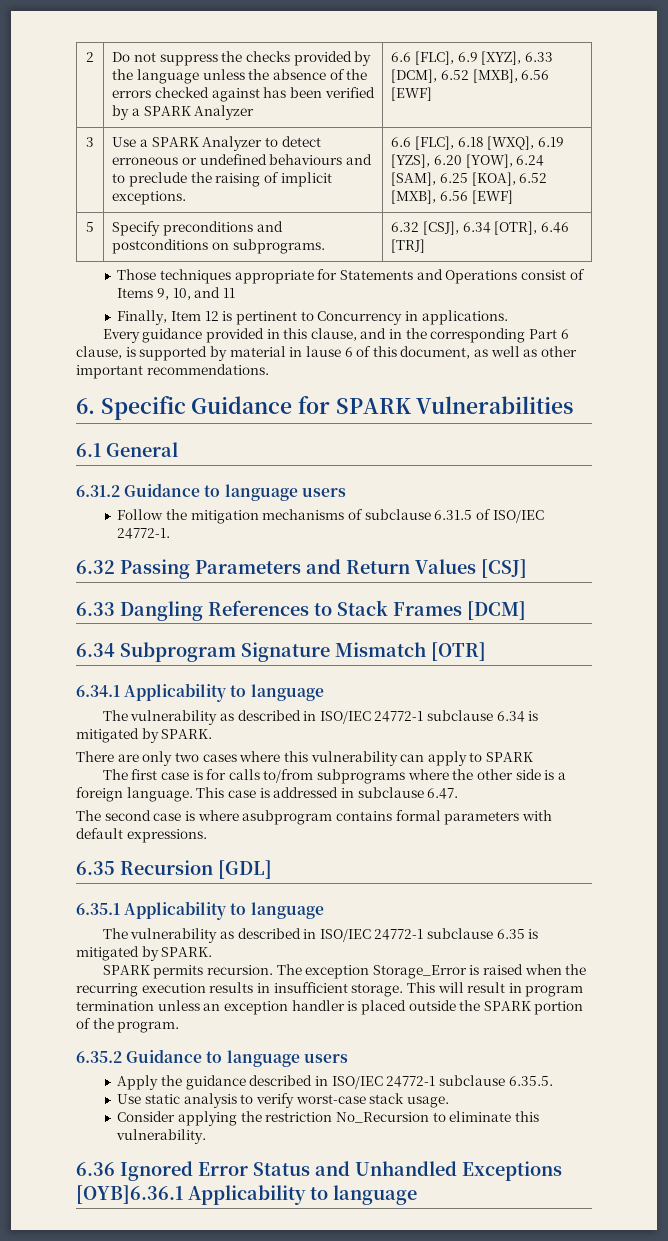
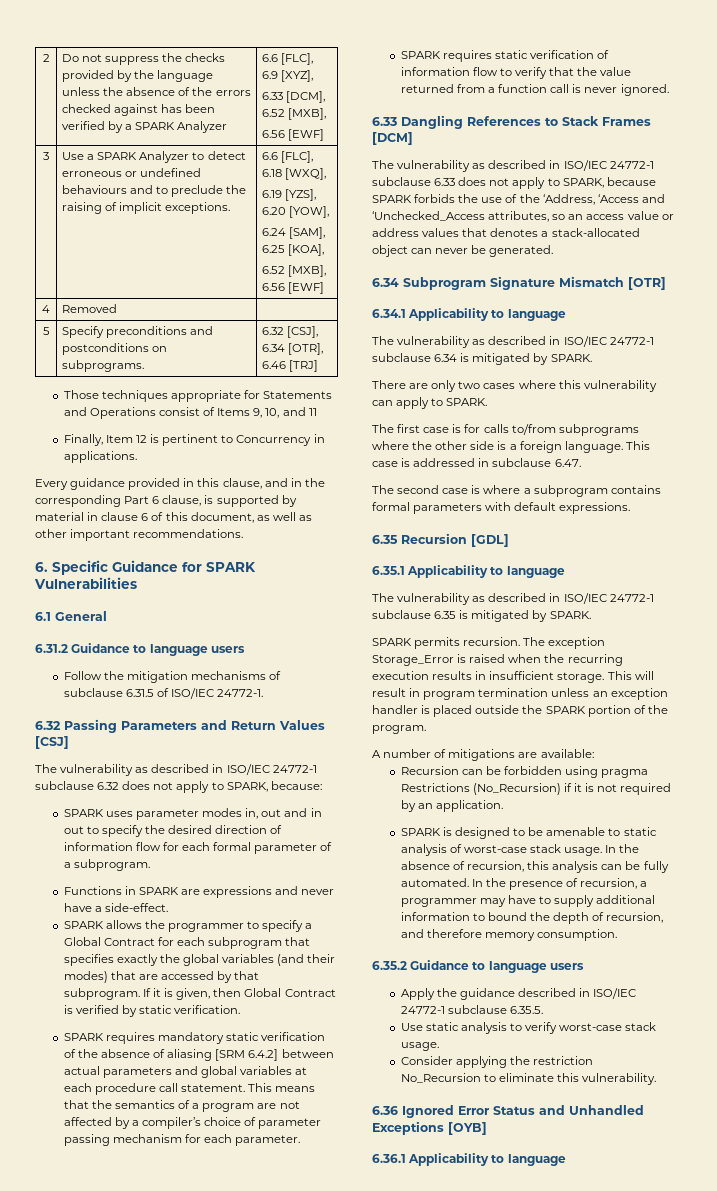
(522, 58) none -> (314, 76) //
(518, 76) none -> (327, 114) //
(535, 143) none -> (327, 174) //
(513, 161) none -> (330, 212) //
[519,173,548,183] [391,190,513,204] 6.52 [MXB], 6.56 [EWF] -> [262,265,327,277] [262,282,325,294] [42,305,50,313] [62,304,118,313] // 6.52 [MXB], 6.56 [EWF] // 4 | Removed |
[305,346,341,357] lause -> [101,512,139,521] clause
(527, 568) none -> [35,764,317,776] [35,781,322,793] [63,808,322,820] [63,825,283,837] [63,842,333,854] [63,859,150,871] [63,886,335,898] [63,903,169,912] [63,920,313,932] [63,937,311,949] [63,954,336,966] [63,971,260,983] [63,988,336,1000] [63,1005,241,1017] [63,1032,326,1044] [63,1049,334,1061] [63,1066,308,1078] [63,1083,316,1095] [63,1100,300,1112] [63,1117,322,1129] [63,1134,301,1146] [400,50,610,62] [400,67,632,79] [400,84,669,96] // The vulnerability as described in ISO/IEC 24772-1 subclause 6.32 does not apply to SPARK, because: // SPARK uses parameter modes in, out and in out to specify the desired direction of information flow for each formal parameter of a subprogram. // Functions in SPARK are expressions and never have a side-effect. // SPARK allows the programmer to specify a Global Contract for each subprogram that specifies exactly the global variables (and their modes) that are accessed by that subprogram. If it is given, then Global Contract is verified by static verification. // SPARK requires mandatory static verification of the absence of aliasing [SRM 6.4.2] between actual parameters and global variables at each procedure call statement. This means that the semantics of a program are not affected by a compiler’s choice of parameter passing mechanism for each parameter. // SPARK requires static verification of information flow to verify that the value returned from a function call is never ignored.
(526, 610) none -> [372,160,654,172] [372,177,656,189] [372,194,665,205] [372,211,674,222] [372,228,640,237] [372,245,554,257] // The vulnerability as described in ISO/IEC 24772-1 subclause 6.33 does not apply to SPARK, because SPARK forbids the use of the ‘Address, ‘Access and ‘Unchecked_Access attributes, so an access value or address values that denotes a stack-allocated object can never be generated.
[486,752,534,762] SPARK -> [446,398,488,406] SPARK.
[242,810,333,825] asubprogram -> [523,485,608,497] a subprogram
(180, 1027) none -> [372,749,594,761] [400,766,649,778] [400,783,672,795] [400,800,504,812] [400,827,657,839] [400,844,640,856] [400,861,669,873] [400,878,648,890] [400,895,656,907] [400,912,664,924] [400,929,618,941] // A number of mitigations are available: // Recursion can be forbidden using pragma Restrictions (No_Recursion) if it is not required by an application. // SPARK is designed to be amenable to static analysis of worst-case stack usage. In the absence of recursion, this analysis can be fully automated. In the presence of recursion, a programmer may have to supply additional information to bound the depth of recursion, and therefore memory consumption.
[76,1185,183,1204] [OYB]6.36.1 -> [448,1122,487,1135] [372,1154,406,1163] [OYB] // 6.36.1

